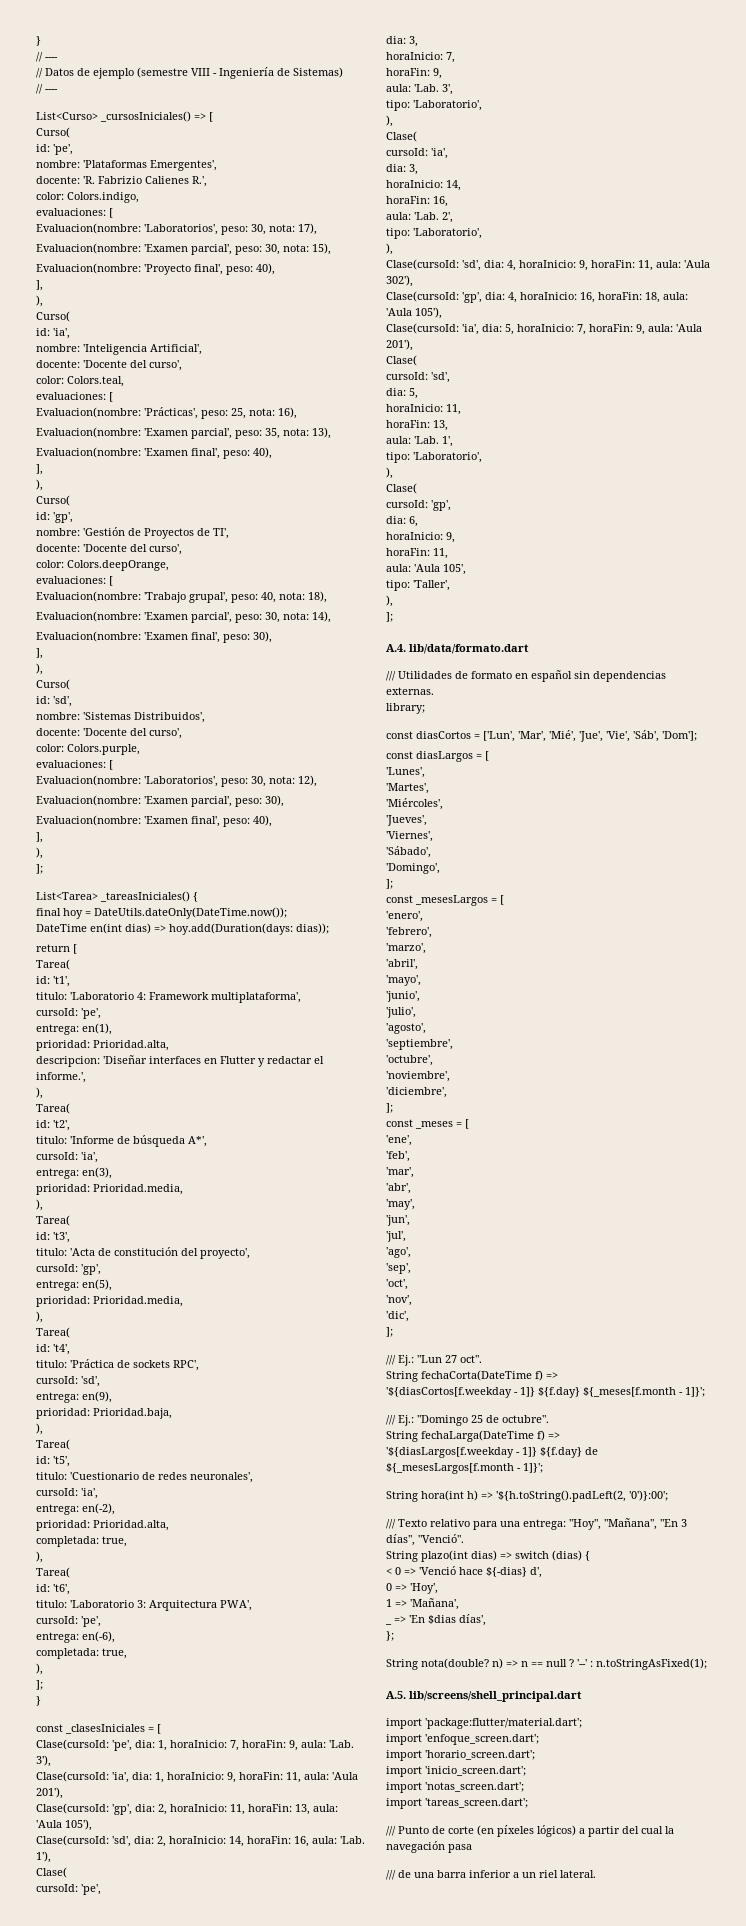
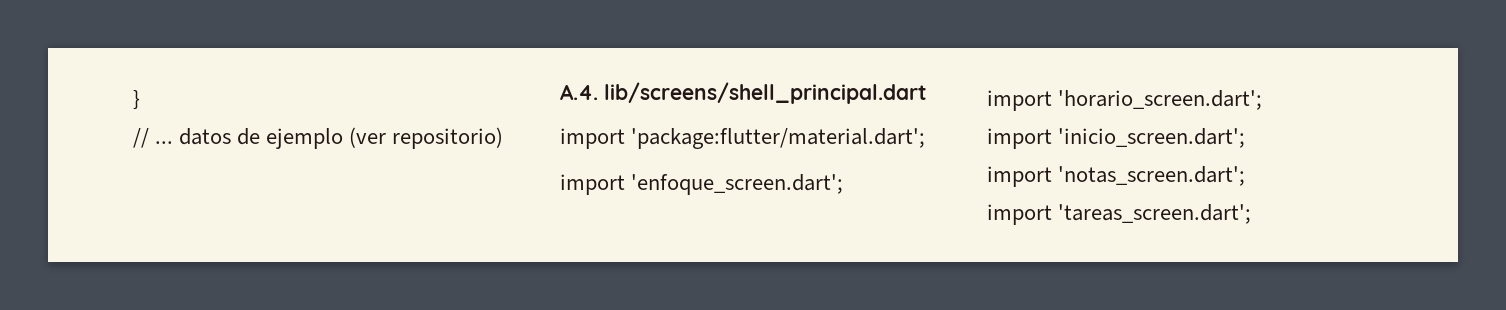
[45,57,58,60] [36,67,343,79] [36,84,58,94] [36,111,213,122] [36,127,70,138] [36,144,73,155] [36,160,217,171] [36,176,207,187] [36,192,139,203] [36,208,113,218] [36,223,317,235] [36,243,331,255] [36,263,275,275] [36,280,43,291] [36,295,43,307] [36,311,70,322] [36,328,70,339] [36,344,202,355] [36,360,182,371] [36,376,124,387] [36,392,113,402] [36,407,297,419] [36,427,331,439] [36,447,272,459] [36,464,43,475] [36,479,43,491] [36,495,70,506] [36,512,73,523] [36,527,229,539] [36,544,182,555] [36,560,169,571] [36,576,113,586] [36,591,327,603] [36,611,331,623] [36,631,272,643] [36,648,43,659] [36,663,43,675] [36,679,70,690] [36,696,72,707] [36,712,205,723] [36,728,182,739] [36,744,140,755] [36,760,113,770] [36,775,317,787] [36,795,284,807] [36,815,272,827] [36,832,43,843] [36,847,43,859] [36,864,43,874] [36,891,198,902] [36,907,287,919] [36,923,329,935] [36,944,77,954] [36,959,70,970] [36,976,70,987] [36,992,301,1003] [36,1008,101,1019] [36,1023,112,1035] [36,1040,169,1051] [36,1055,324,1067] [36,1072,86,1083] [36,1087,43,1099] [36,1103,70,1114] [36,1120,70,1131] [36,1135,207,1147] [36,1152,98,1163] [36,1167,112,1179] [36,1184,183,1195] [36,1199,43,1211] [36,1215,70,1226] [36,1232,70,1243] [36,1247,250,1259] [36,1264,101,1275] [36,1279,112,1291] [36,1296,183,1307] [36,1311,43,1323] [36,1327,70,1338] [36,1344,70,1355] [36,1359,199,1371] [36,1376,100,1387] [36,1391,112,1403] [36,1408,172,1419] [36,1423,43,1435] [36,1439,70,1450] [36,1456,70,1467] [36,1472,253,1483] [36,1488,98,1499] [36,1503,115,1515] [36,1520,169,1531] [36,1536,127,1547] [36,1551,43,1563] [36,1567,70,1578] [36,1584,70,1595] [36,1600,252,1611] [36,1616,101,1627] [36,1631,115,1643] [36,1648,127,1659] [36,1663,43,1675] [36,1680,43,1690] [36,1696,41,1706] [36,1724,161,1734] [36,1739,354,1751] [36,1755,51,1767] [36,1771,358,1783] [36,1787,63,1799] [36,1803,338,1815] [36,1819,92,1831] [36,1835,365,1847] [36,1851,51,1863] [36,1867,67,1878] [36,1884,101,1895] [386,36,418,47] [386,52,455,63] [386,68,442,79] [386,84,453,95] [386,100,482,111] [386,115,393,127] [386,131,417,142] [386,148,448,159] [386,164,418,175] [386,180,461,191] [386,196,448,207] [386,212,453,223] [386,228,482,239] [386,243,393,255] [386,259,710,271] [386,275,413,287] [386,291,688,303] [386,307,442,319] [386,323,702,335] [386,339,413,351] [386,355,417,366] [386,372,450,383] [386,388,418,399] [386,404,461,415] [386,420,448,431] [386,436,453,447] [386,452,482,463] [386,467,393,479] [386,483,417,494] [386,500,451,511] [386,516,418,527] [386,532,455,543] [386,548,448,559] [386,564,466,575] [386,580,450,591] [386,595,393,607] [386,612,393,622] [386,644,529,654] [386,670,666,682] [386,687,434,695] [386,703,425,714] [386,730,697,742] [386,751,489,762] [386,767,425,778] [386,783,429,794] [386,798,443,810] [386,815,427,826] [386,831,433,842] [386,846,431,858] [386,863,440,874] [386,879,393,889] [386,895,504,906] [386,911,423,922] [386,927,432,938] [386,943,426,954] [386,959,418,970] [386,975,421,986] [386,991,420,1002] [386,1007,416,1018] [386,1023,426,1034] [386,1039,453,1050] [386,1055,433,1066] [386,1071,450,1082] [386,1087,447,1098] [386,1103,393,1113] [386,1119,469,1129] [386,1135,412,1146] [386,1151,410,1162] [386,1167,414,1178] [386,1183,411,1194] [386,1199,415,1210] [386,1215,410,1226] [386,1231,406,1242] [386,1247,411,1258] [386,1263,411,1274] [386,1279,408,1290] [386,1295,412,1306] [386,1311,409,1322] [386,1327,393,1337] [386,1355,482,1366] [386,1370,558,1382] [386,1387,705,1398] [386,1415,549,1426] [386,1430,560,1442] [386,1447,598,1458] [386,1463,543,1474] [386,1490,668,1502] [386,1518,687,1530] [386,1534,464,1546] [386,1550,590,1562] [386,1566,542,1578] [386,1583,438,1594] [386,1598,459,1610] [385,1623,392,1625] [394,1614,486,1626] [386,1631,394,1641] [386,1658,707,1670] [386,1691,406,1699] ---- // // Datos de ejemplo (semestre VIII - Ingeniería de Sistemas) // // ---- // List<Curso> _cursosIniciales() => [ // Curso( // id: 'pe', // nombre: 'Plataformas Emergentes', // docente: 'R. Fabrizio Calienes R.', // color: Colors.indigo, // evaluaciones: [ // Evaluacion(nombre: 'Laboratorios', peso: 30, nota: 17), // Evaluacion(nombre: 'Examen parcial', peso: 30, nota: 15), // Evaluacion(nombre: 'Proyecto final', peso: 40), // ], // ), // Curso( // id: 'ia', // nombre: 'Inteligencia Artificial', // docente: 'Docente del curso', // color: Colors.teal, // evaluaciones: [ // Evaluacion(nombre: 'Prácticas', peso: 25, nota: 16), // Evaluacion(nombre: 'Examen parcial', peso: 35, nota: 13), // Evaluacion(nombre: 'Examen final', peso: 40), // ], // ), // Curso( // id: 'gp', // nombre: 'Gestión de Proyectos de TI', // docente: 'Docente del curso', // color: Colors.deepOrange, // evaluaciones: [ // Evaluacion(nombre: 'Trabajo grupal', peso: 40, nota: 18), // Evaluacion(nombre: 'Examen parcial', peso: 30, nota: 14), // Evaluacion(nombre: 'Examen final', peso: 30), // ], // ), // Curso( // id: 'sd', // nombre: 'Sistemas Distribuidos', // docente: 'Docente del curso', // color: Colors.purple, // evaluaciones: [ // Evaluacion(nombre: 'Laboratorios', peso: 30, nota: 12), // Evaluacion(nombre: 'Examen parcial', peso: 30), // Evaluacion(nombre: 'Examen final', peso: 40), // ], // ), // ]; // List<Tarea> _tareasIniciales() { // final hoy = DateUtils.dateOnly(DateTime.now()); // DateTime en(int dias) => hoy.add(Duration(days: dias)); // return [ // Tarea( // id: 't1', // titulo: 'Laboratorio 4: Framework multiplataforma', // cursoId: 'pe', // entrega: en(1), // prioridad: Prioridad.alta, // descripcion: 'Diseñar interfaces en Flutter y redactar el informe.', // ), // Tarea( // id: 't2', // titulo: 'Informe de búsqueda A*', // cursoId: 'ia', // entrega: en(3), // prioridad: Prioridad.media, // ), // Tarea( // id: 't3', // titulo: 'Acta de constitución del proyecto', // cursoId: 'gp', // entrega: en(5), // prioridad: Prioridad.media, // ), // Tarea( // id: 't4', // titulo: 'Práctica de sockets RPC', // cursoId: 'sd', // entrega: en(9), // prioridad: Prioridad.baja, // ), // Tarea( // id: 't5', // titulo: 'Cuestionario de redes neuronales', // cursoId: 'ia', // entrega: en(-2), // prioridad: Prioridad.alta, // completada: true, // ), // Tarea( // id: 't6', // titulo: 'Laboratorio 3: Arquitectura PWA', // cursoId: 'pe', // entrega: en(-6), // completada: true, // ), // ]; // } // const _clasesIniciales = [ // Clase(cursoId: 'pe', dia: 1, horaInicio: 7, horaFin: 9, aula: 'Lab. 3'), // Clase(cursoId: 'ia', dia: 1, horaInicio: 9, horaFin: 11, aula: 'Aula 201'), // Clase(cursoId: 'gp', dia: 2, horaInicio: 11, horaFin: 13, aula: 'Aula 105'), // Clase(cursoId: 'sd', dia: 2, horaInicio: 14, horaFin: 16, aula: 'Lab. 1'), // Clase( // cursoId: 'pe', // dia: 3, // horaInicio: 7, // horaFin: 9, // aula: 'Lab. 3', // tipo: 'Laboratorio', // ), // Clase( // cursoId: 'ia', // dia: 3, // horaInicio: 14, // horaFin: 16, // aula: 'Lab. 2', // tipo: 'Laboratorio', // ), // Clase(cursoId: 'sd', dia: 4, horaInicio: 9, horaFin: 11, aula: 'Aula 302'), // Clase(cursoId: 'gp', dia: 4, horaInicio: 16, horaFin: 18, aula: 'Aula 105'), // Clase(cursoId: 'ia', dia: 5, horaInicio: 7, horaFin: 9, aula: 'Aula 201'), // Clase( // cursoId: 'sd', // dia: 5, // horaInicio: 11, // horaFin: 13, // aula: 'Lab. 1', // tipo: 'Laboratorio', // ), // Clase( // cursoId: 'gp', // dia: 6, // horaInicio: 9, // horaFin: 11, // aula: 'Aula 105', // tipo: 'Taller', // ), // ]; // A.4. lib/data/formato.dart // /// Utilidades de formato en español sin dependencias externas. // library; // const diasCortos = ['Lun', 'Mar', 'Mié', 'Jue', 'Vie', 'Sáb', 'Dom']; // const diasLargos = [ // 'Lunes', // 'Martes', // 'Miércoles', // 'Jueves', // 'Viernes', // 'Sábado', // 'Domingo', // ]; // const _mesesLargos = [ // 'enero', // 'febrero', // 'marzo', // 'abril', // 'mayo', // 'junio', // 'julio', // 'agosto', // 'septiembre', // 'octubre', // 'noviembre', // 'diciembre', // ]; // const _meses = [ // 'ene', // 'feb', // 'mar', // 'abr', // 'may', // 'jun', // 'jul', // 'ago', // 'sep', // 'oct', // 'nov', // 'dic', // ]; // /// Ej.: "Lun 27 oct". // String fechaCorta(DateTime f) => // '${diasCortos[f.weekday - 1]} ${f.day} ${_meses[f.month - 1]}'; // /// Ej.: "Domingo 25 de octubre". // String fechaLarga(DateTime f) => // '${diasLargos[f.weekday - 1]} ${f.day} de ${_mesesLargos[f.month - 1]}'; // String hora(int h) => '${h.toString().padLeft(2, '0')}:00'; // /// Texto relativo para una entrega: "Hoy", "Mañana", "En 3 días", "Venció". // String plazo(int dias) => switch (dias) { // < 0 => 'Venció hace ${-dias} d', // 0 => 'Hoy', // 1 => 'Mañana', // _ => 'En $dias días', // }; // String nota(double? n) => n == null ? '--' : n.toStringAsFixed(1); // A.5. -> [155,127,504,149] [560,84,598,100] ... datos de ejemplo (ver repositorio) // A.4.
[386,1825,674,1837] [386,1841,472,1853] [386,1870,596,1880] // /// Punto de corte (en píxeles lógicos) a partir del cual la navegación pasa // /// de una barra inferior a un riel lateral. -> (1252, 214) none

